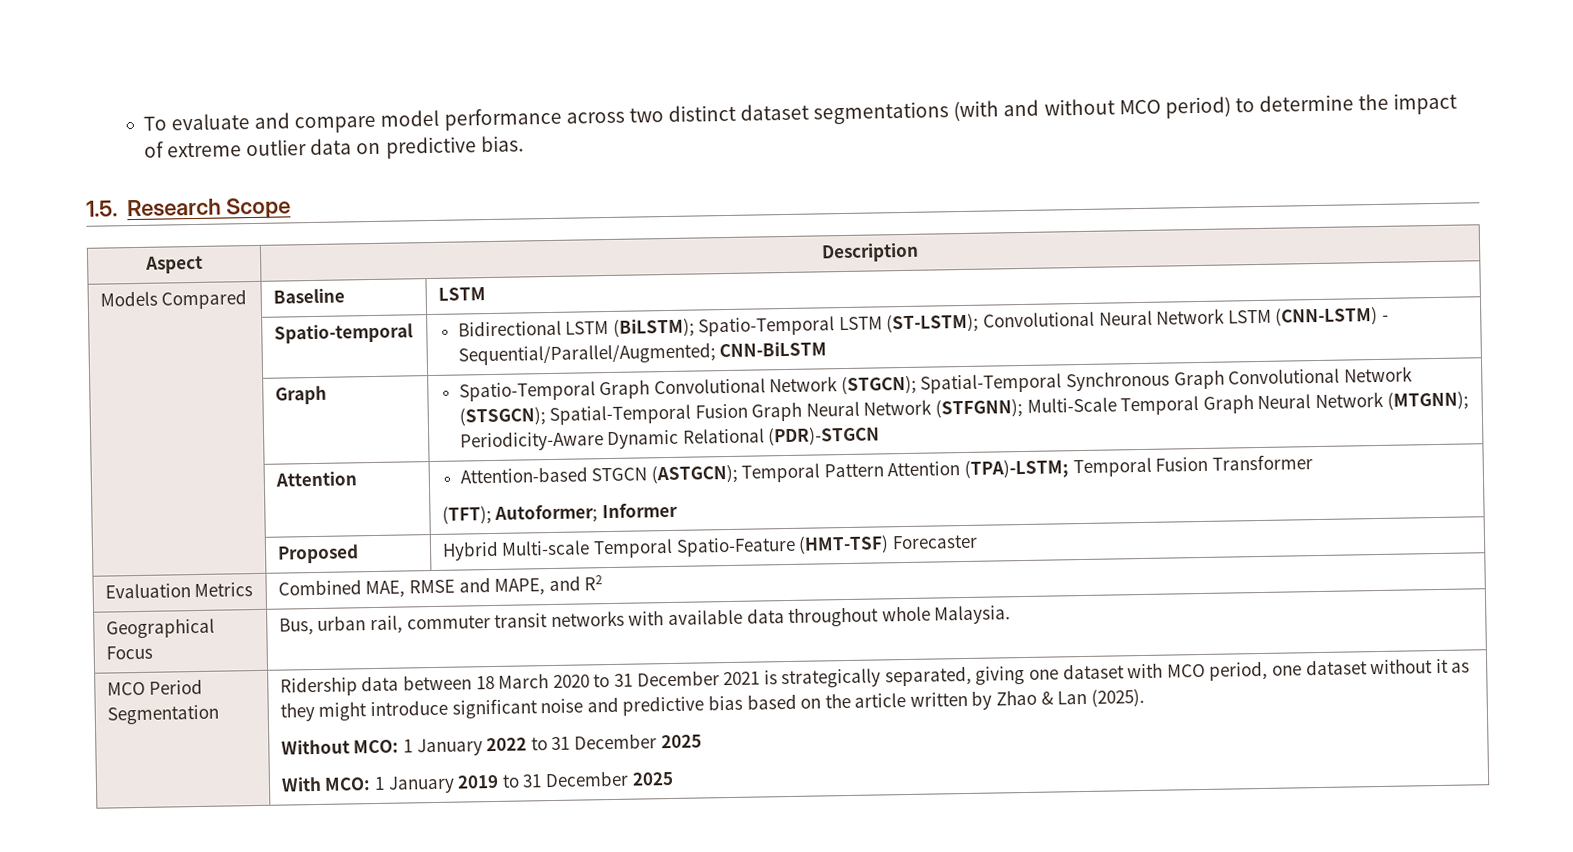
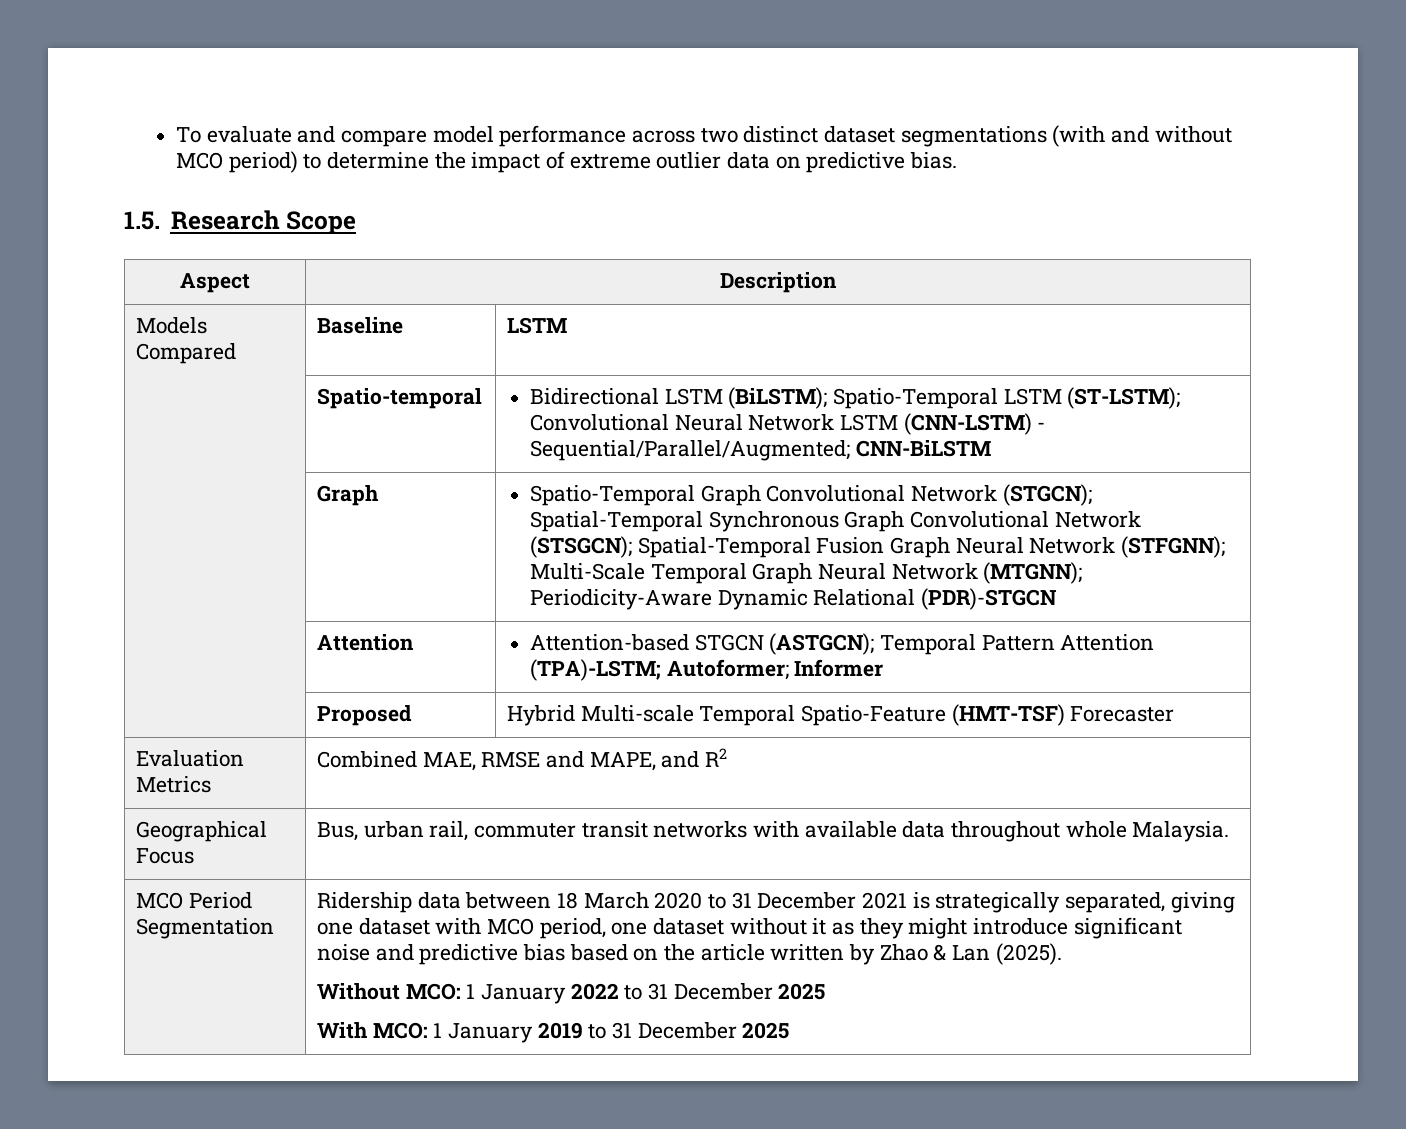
[1072,454,1313,478] [441,506,492,525] Temporal Fusion Transformer // (TFT); -> (662, 670) none

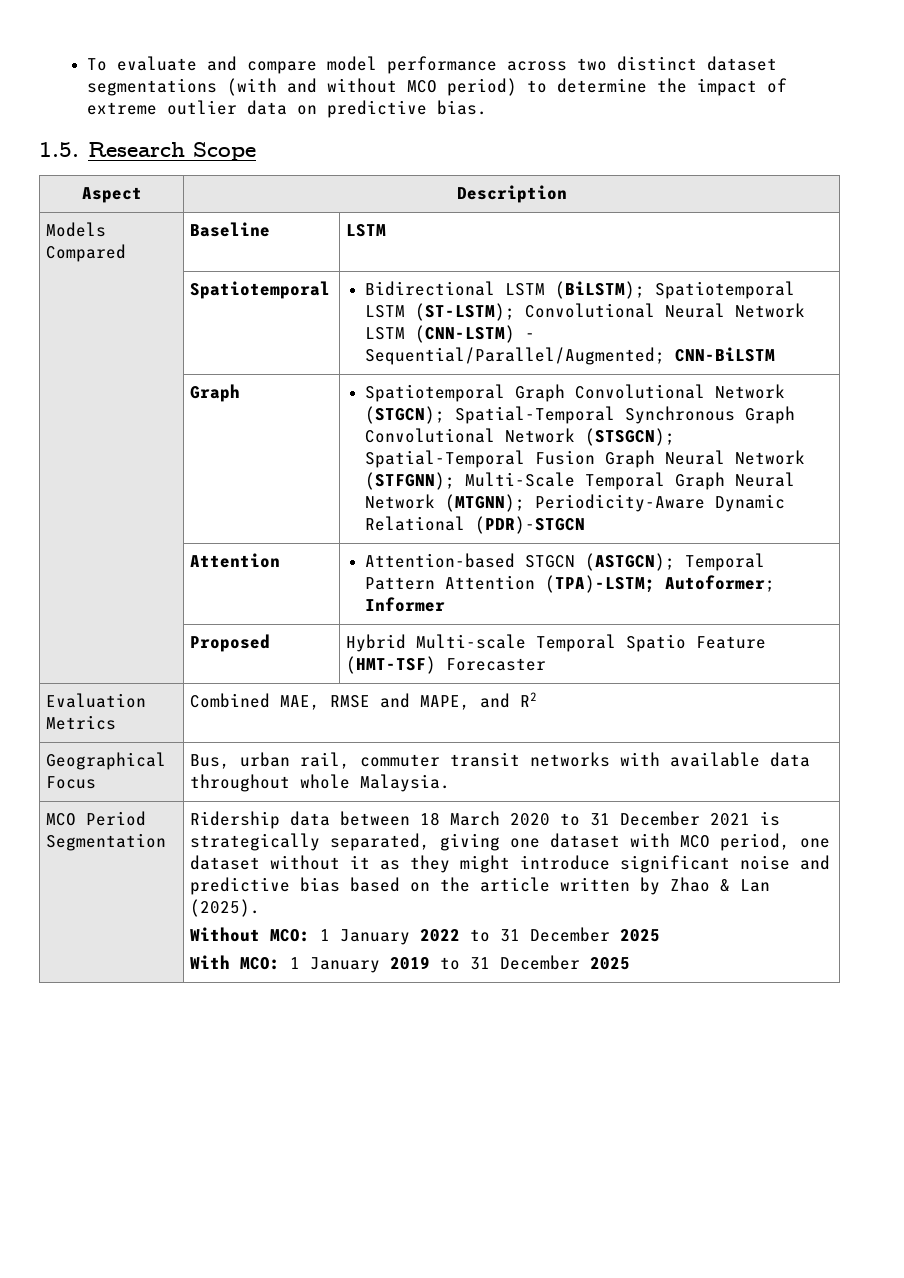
[317,388,483,409] Spatio-temporal -> [190,281,331,299] Spatiotemporal
[833,388,999,409] Spatio-Temporal -> [655,281,796,299] Spatiotemporal
[530,485,696,506] Spatio-Temporal -> [365,384,506,402] Spatiotemporal
[801,705,947,726] Spatio-Feature -> [626,634,767,652] Spatio Feature

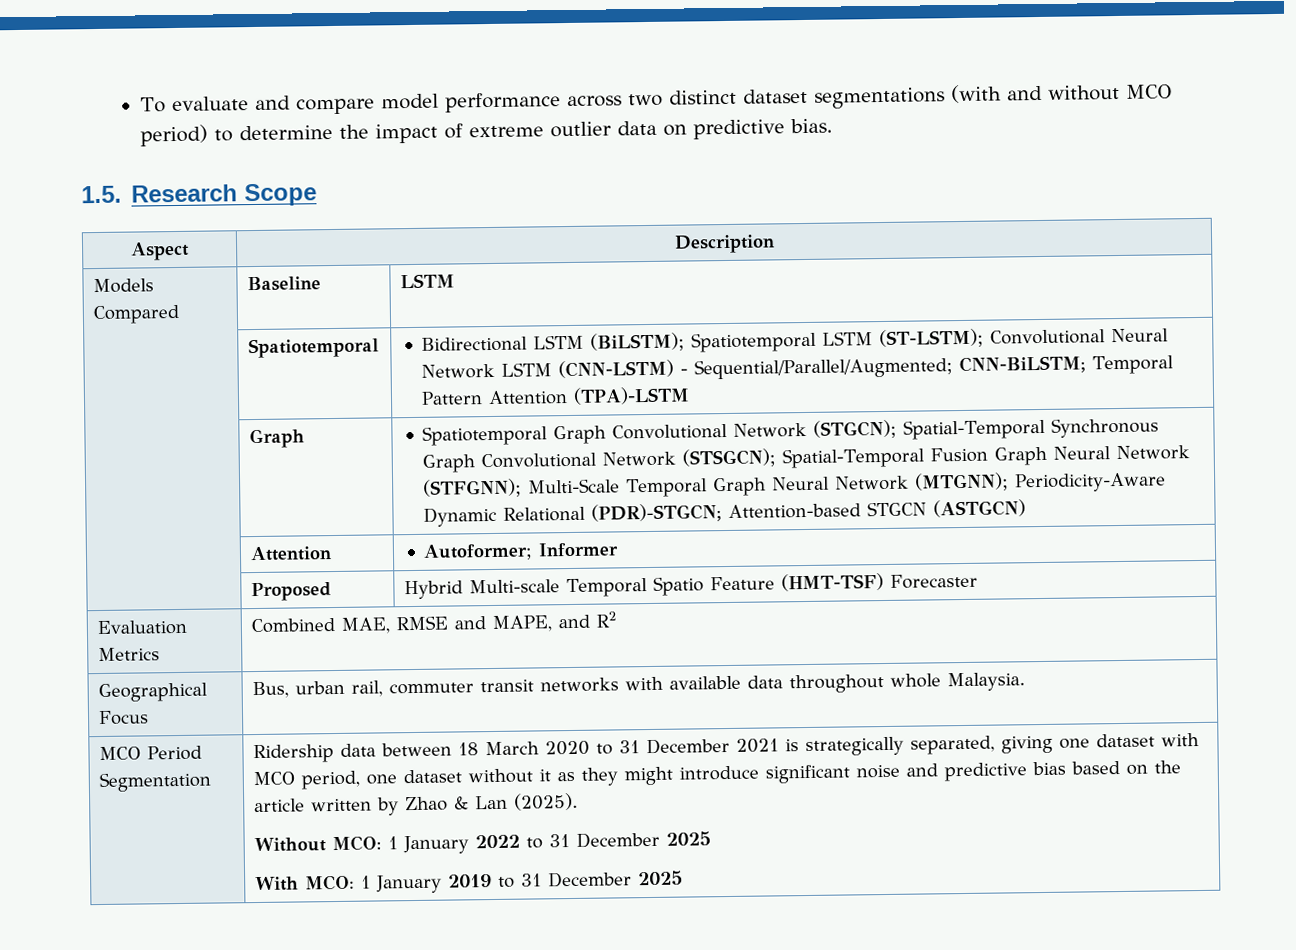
[675,347,776,362] CNN-BiLSTM -> [959,355,1175,375] [421,386,691,406] CNN-BiLSTM; Temporal Pattern Attention (TPA)-LSTM
[475,516,586,534] [190,553,281,568] [365,553,766,571] [365,575,656,593] (PDR)-STGCN // | Attention | Attention-based STGCN (ASTGCN); Temporal Pattern Attention (TPA)-LSTM; -> [591,499,1027,523] [249,546,332,562] (PDR)-STGCN; Attention-based STGCN (ASTGCN) // | Attention |

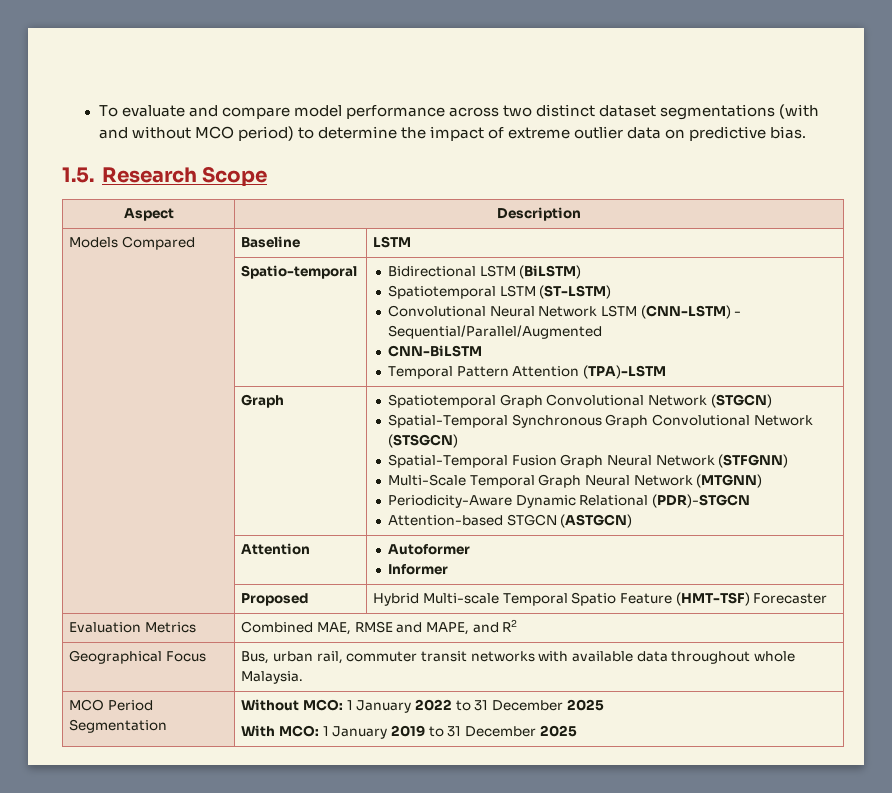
[247,337,379,359] Spatiotemporal -> [241,265,358,279] Spatio-temporal
[590,332,686,352] (BiLSTM); -> [519,265,582,279] (BiLSTM) //
[879,328,985,349] (ST-LSTM); -> [539,285,612,299] (ST-LSTM) //
[694,355,1087,380] Sequential/Parallel/Augmented; CNN-BiLSTM; -> [388,325,603,339] [388,345,483,357] Sequential/Parallel/Augmented // CNN-BiLSTM //
[813,419,898,439] (STGCN); -> [710,394,772,408] (STGCN) //
[682,448,777,468] (STSGCN); -> [388,434,459,448] (STSGCN) //
[423,478,523,498] (STFGNN); -> [718,454,789,468] (STFGNN) //
[915,472,1010,492] (MTGNN); -> [696,474,763,488] (MTGNN) //
[591,503,723,523] (PDR)-STGCN; -> [652,494,751,508] (PDR)-STGCN //
[423,543,534,561] Autoformer; -> [388,544,471,555] Autoformer //
[252,733,1199,764] [252,760,1181,790] [253,792,578,816] Ridership data between 18 March 2020 to 31 December 2021 is strategically separated, giving one dataset with MCO period, one dataset without it as they might introduce significant noise and predictive bias based on the article written by Zhao & Lan (2025). // -> (168, 726) none

